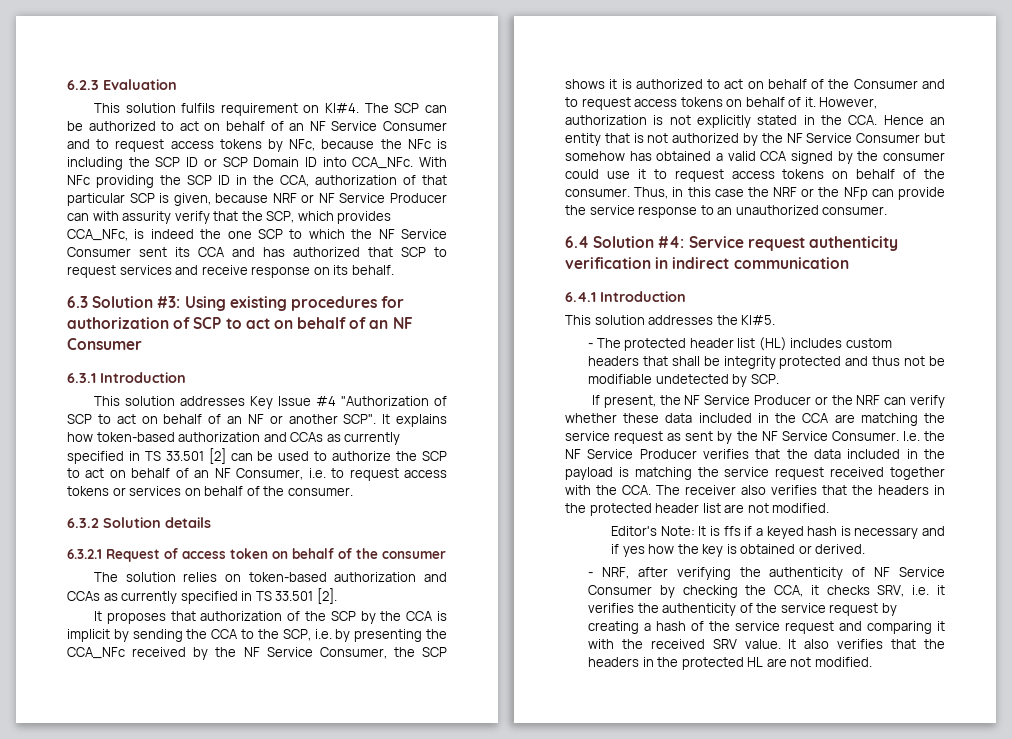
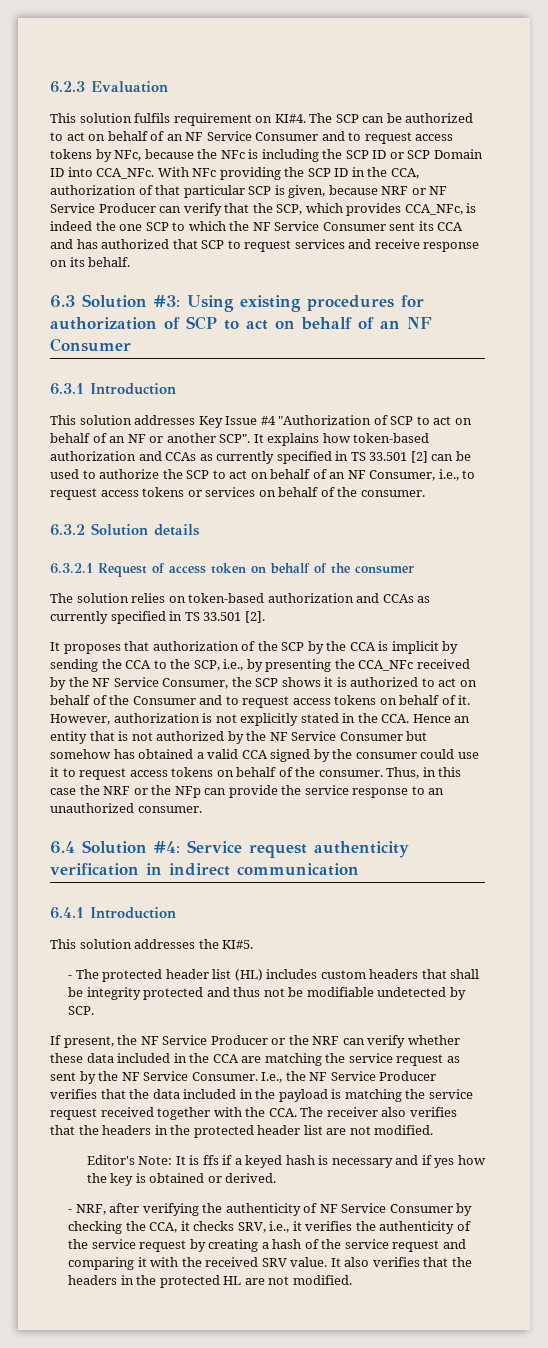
[92,211,172,224] with assurity -> (182, 209) none
[308,468,326,478] i.e. -> [438,469,459,481] i.e.,
[314,629,332,639] i.e. -> [223,659,244,671] i.e.,
[902,431,920,441] I.e. -> [261,1072,283,1083] I.e.,
[912,585,930,595] i.e. -> [269,1221,290,1233] i.e.,

